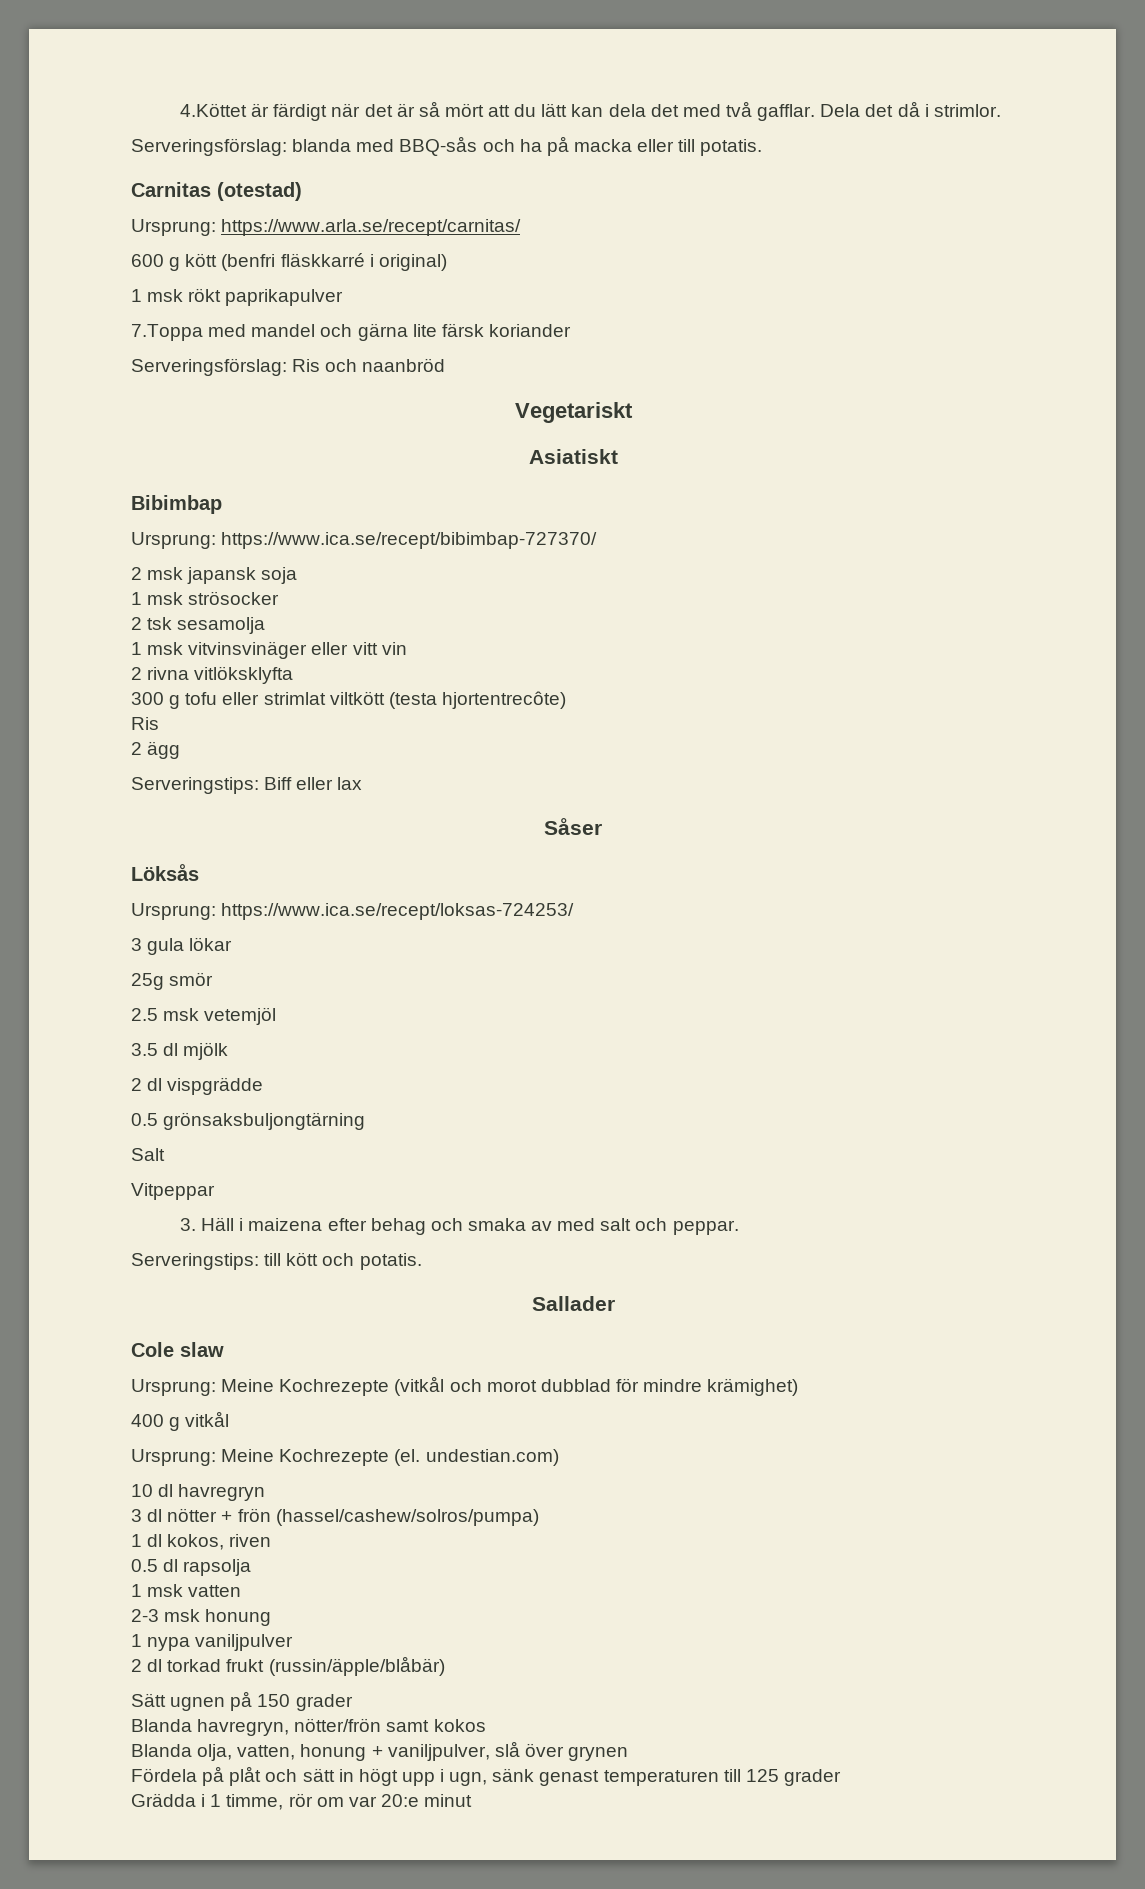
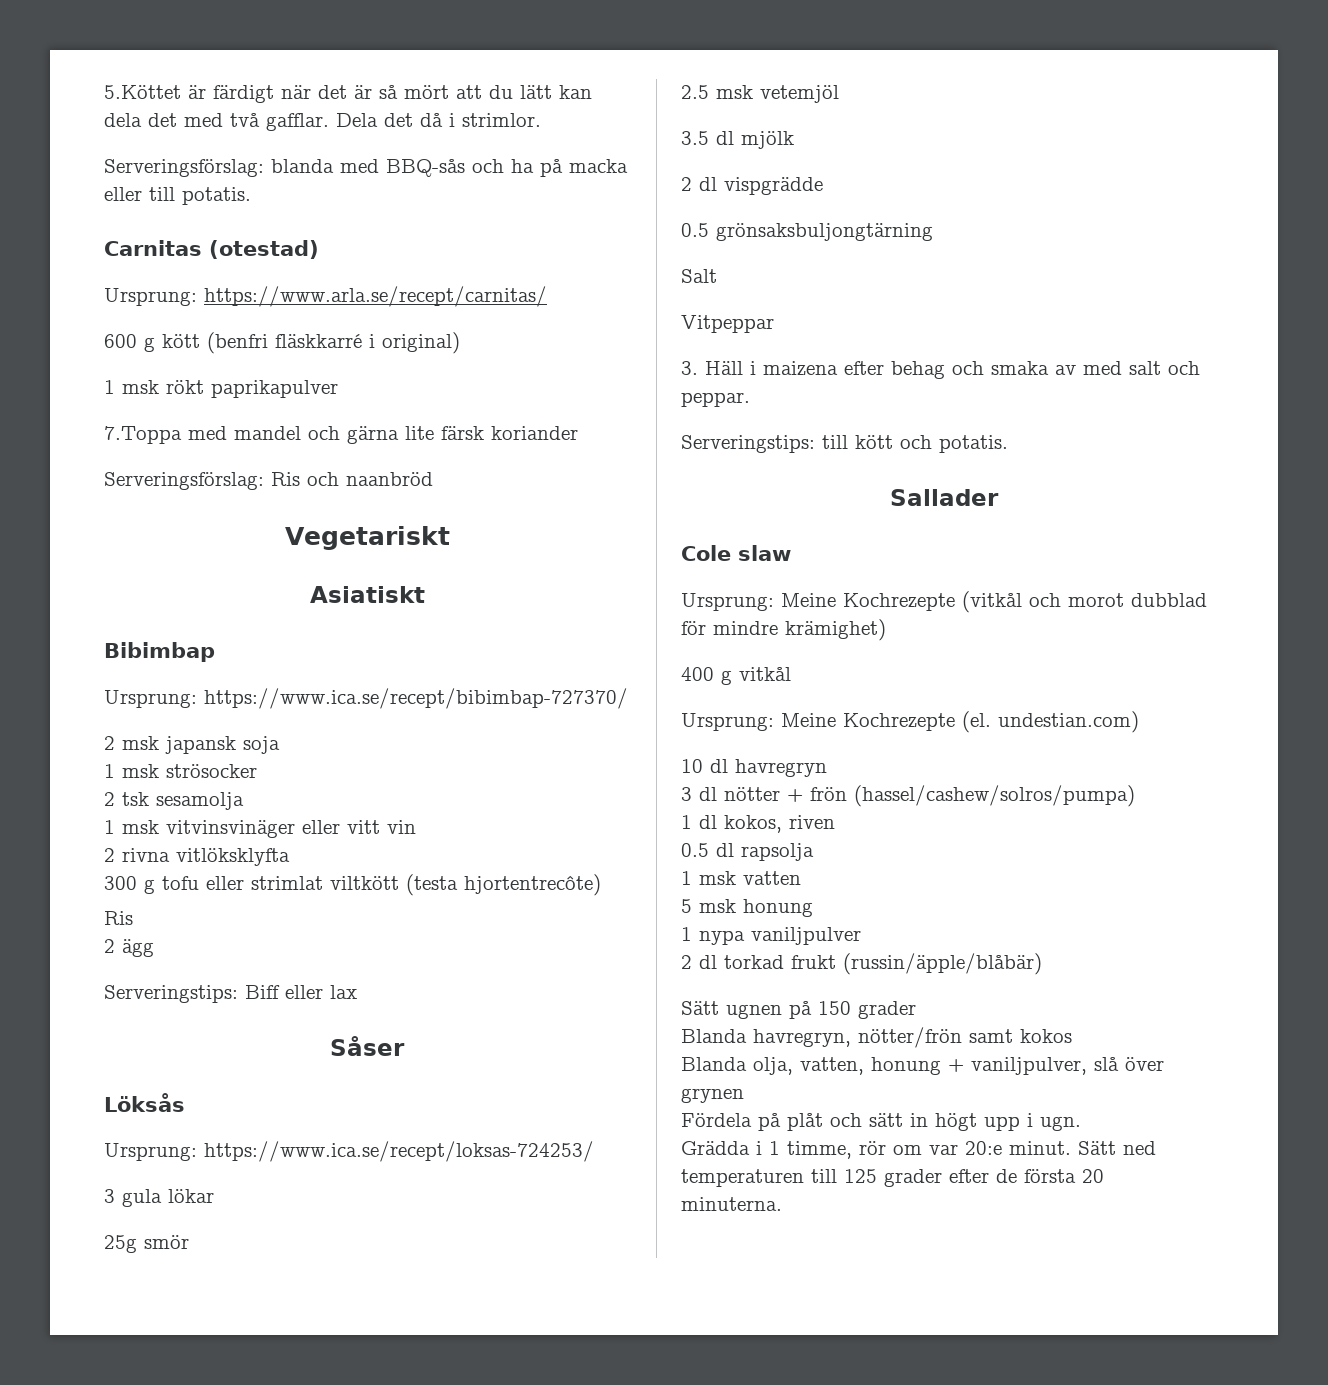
[180,103,248,117] 4.Köttet -> [104,85,181,99] 5.Köttet
[131,1609,159,1622] 2-3 -> [681,899,692,913] 5
[449,1768,841,1786] ugn, sänk genast temperaturen till 125 grader -> [1040,1116,1081,1131] ugn.
[424,1794,473,1807] minut -> [1009,1141,1156,1155] [681,1169,1104,1187] [681,1197,782,1211] minut. Sätt ned temperaturen till 125 grader efter de första 20 minuterna.

